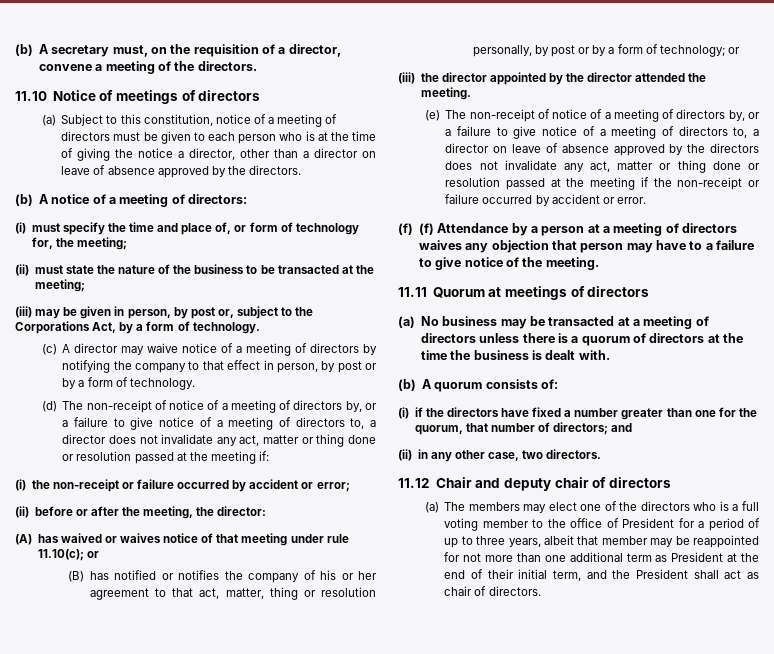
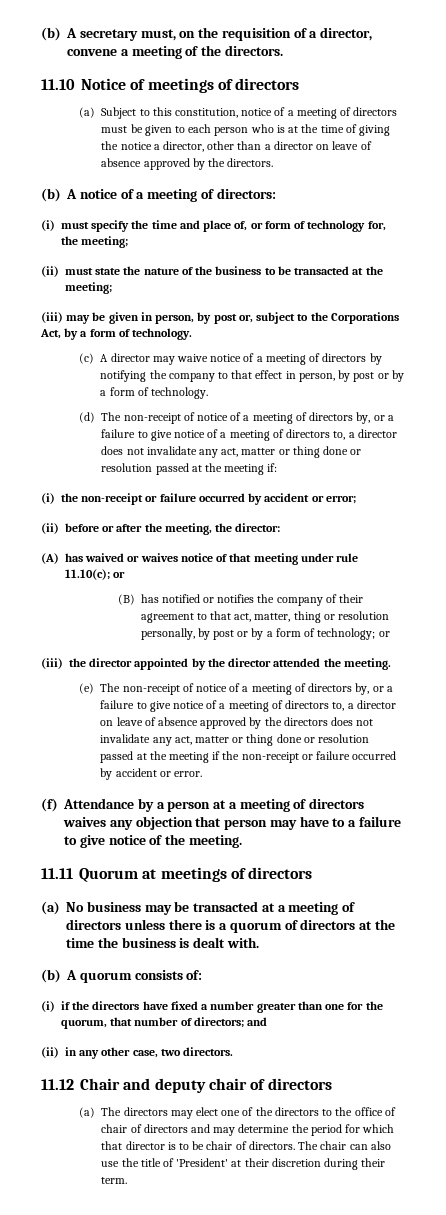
[320,570,378,580] his or her -> [339,594,364,603] their
[418,223,434,235] (f) -> (58, 805) none
[468,502,520,511] members -> [123,1107,168,1116] directors
[693,501,759,511] [444,518,761,531] [444,535,759,548] [444,552,759,562] [444,569,759,581] [444,586,541,596] who is a full voting member to the office of President for a period of up to three years, albeit that member may be reappointed for not more than one additional term as President at the end of their initial term, and the President shall act as chair of directors. -> [322,1107,396,1116] [101,1124,395,1136] [101,1141,391,1150] [101,1158,386,1170] [101,1177,128,1184] to the office of chair of directors and may determine the period for which that director is to be chair of directors. The chair can also use the title of 'President' at their discretion during their term.

